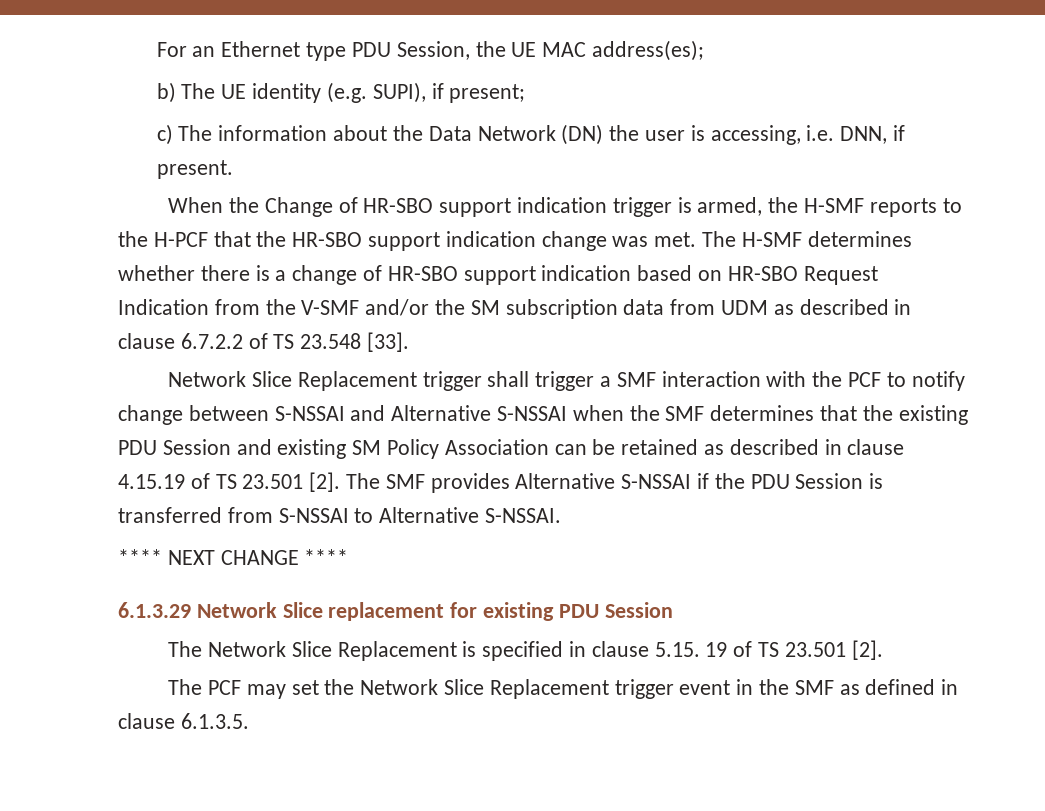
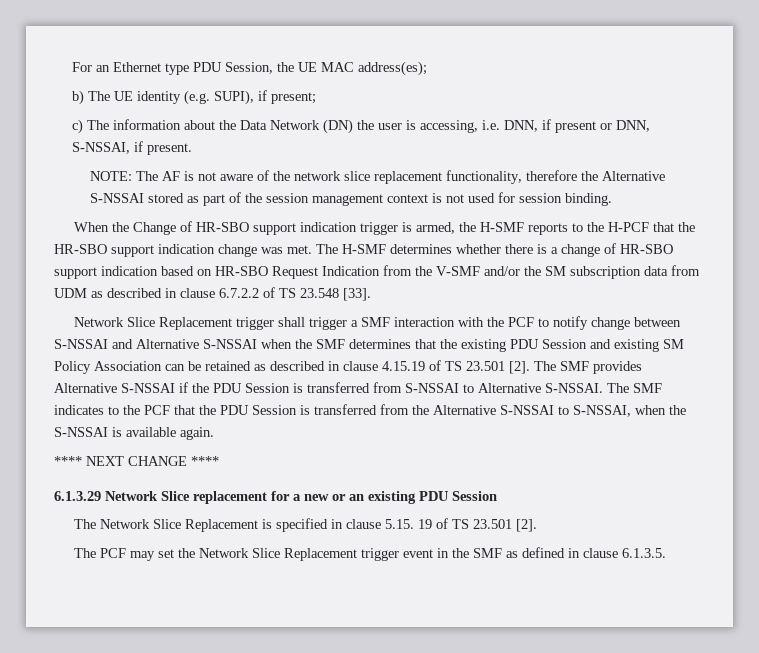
[156,160,233,179] present. -> [554,120,650,133] [71,141,192,155] [89,170,665,184] [89,192,612,206] present or DNN, S-NSSAI, if present. // NOTE: The AF is not aware of the network slice replacement functionality, therefore the Alternative S-NSSAI stored as part of the session management context is not used for session binding.
(562, 515) none -> [607,383,662,393] [54,404,686,417] [54,427,214,440] The SMF indicates to the PCF that the PDU Session is transferred from the Alternative S-NSSAI to S-NSSAI, when the S-NSSAI is available again.
(478, 610) none -> [293,494,364,501] a new or an

